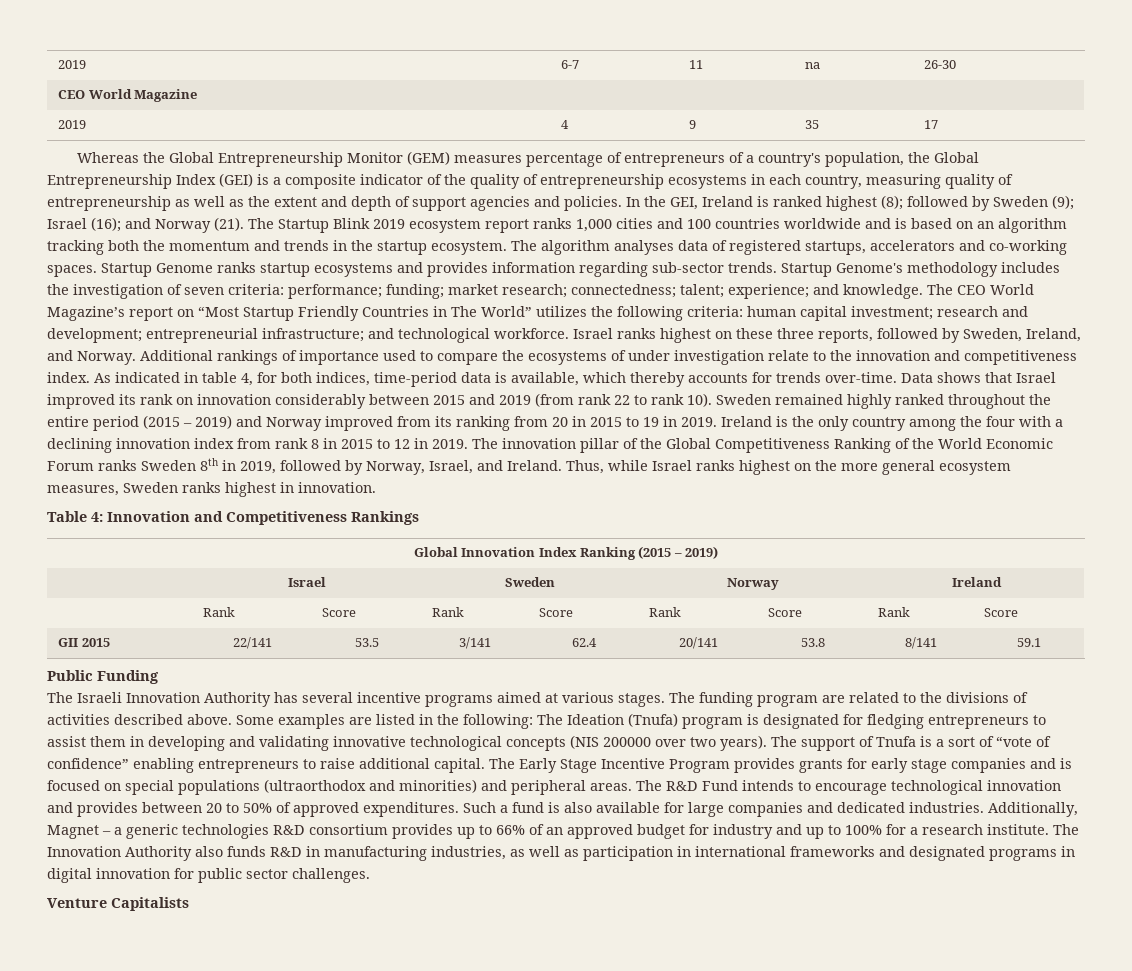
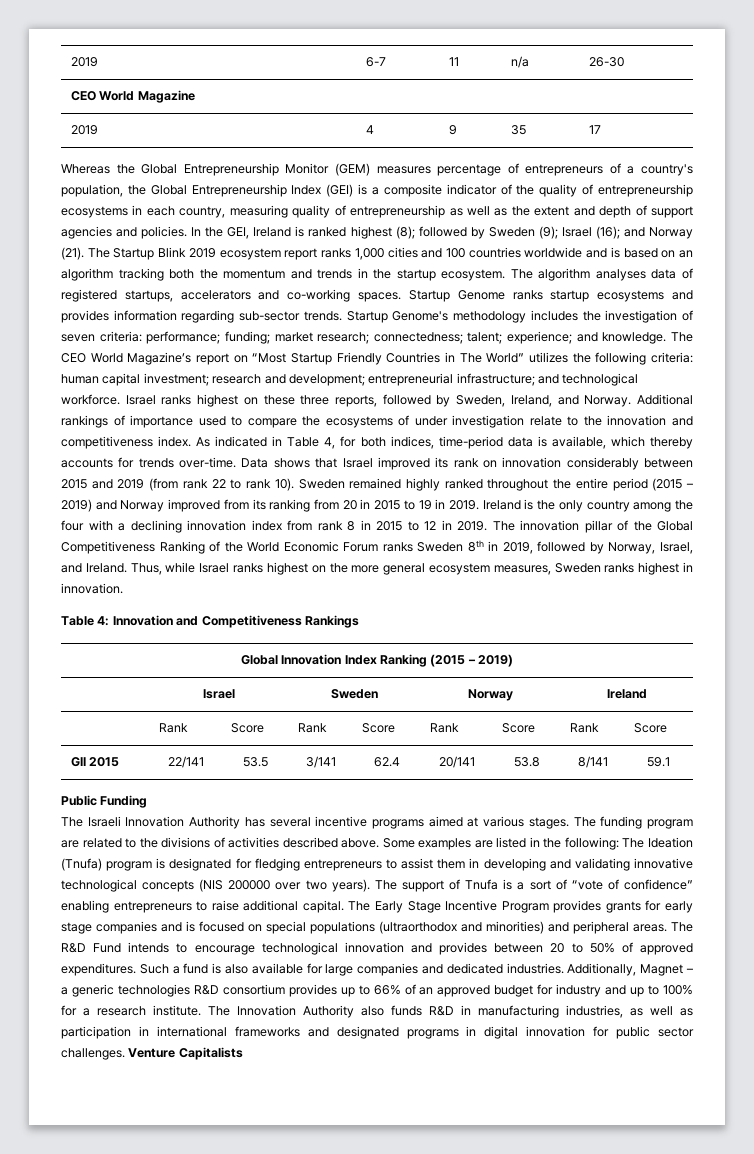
[805,62,821,69] na -> [510,56,529,68] n/a
[202,372,237,383] table -> [287,437,320,447] Table
(370, 875) // -> (125, 1054) none

